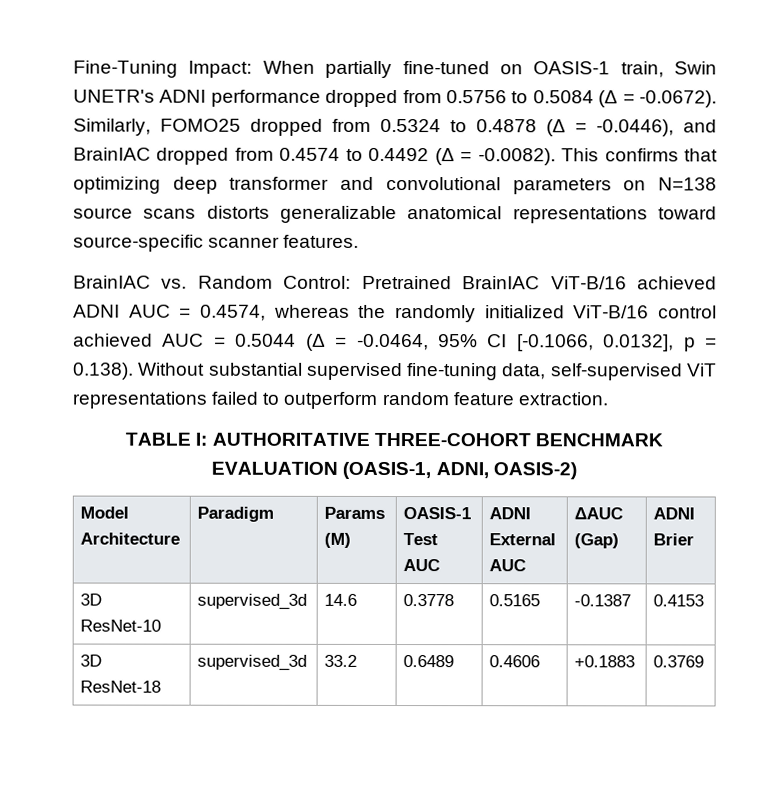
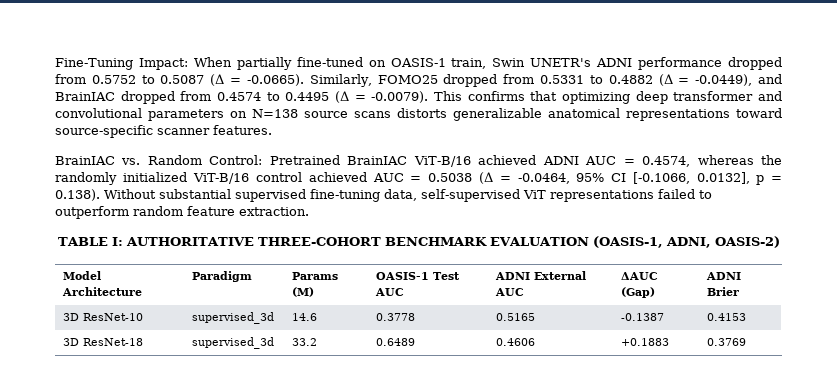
[446,90,717,108] 0.5756 to 0.5084 (Δ = -0.0672). -> [91,74,304,86] 0.5752 to 0.5087 (Δ = -0.0665).
[380,118,674,137] 0.5324 to 0.4878 (Δ = -0.0446), -> [540,74,753,86] 0.5331 to 0.4882 (Δ = -0.0449),
[368,147,556,166] 0.4492 (Δ = -0.0082). -> [285,91,429,103] 0.4495 (Δ = -0.0079).
[235,333,297,347] 0.5044 -> [428,173,473,182] 0.5038

